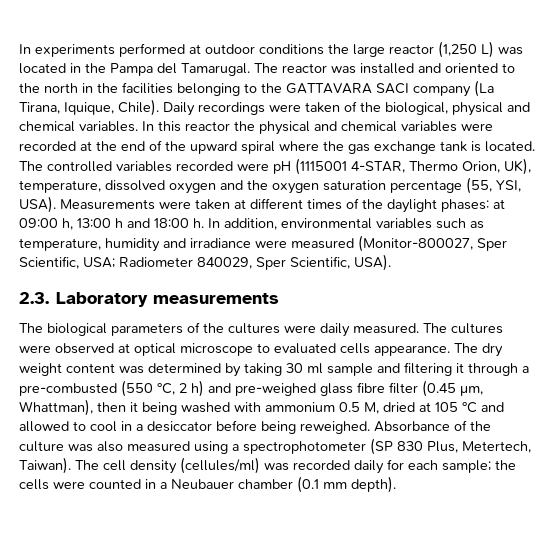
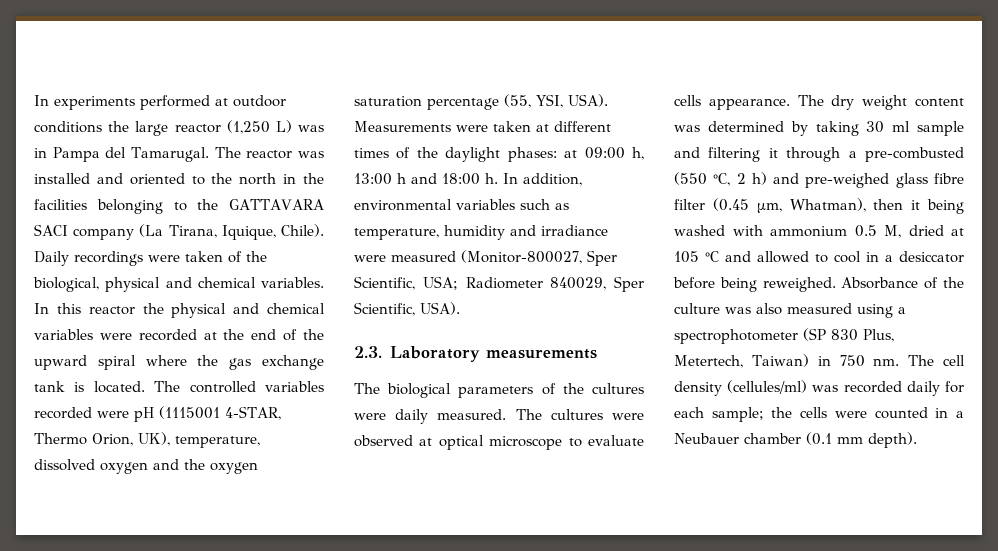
[19,63,106,74] located in the -> [34,148,47,158] in
[274,343,336,354] evaluated -> [588,435,644,446] evaluate
[19,399,93,416] Whattman), -> [789,198,866,212] Whatman),
[19,457,71,474] Taiwan). -> [751,354,900,367] Taiwan) in 750 nm.

